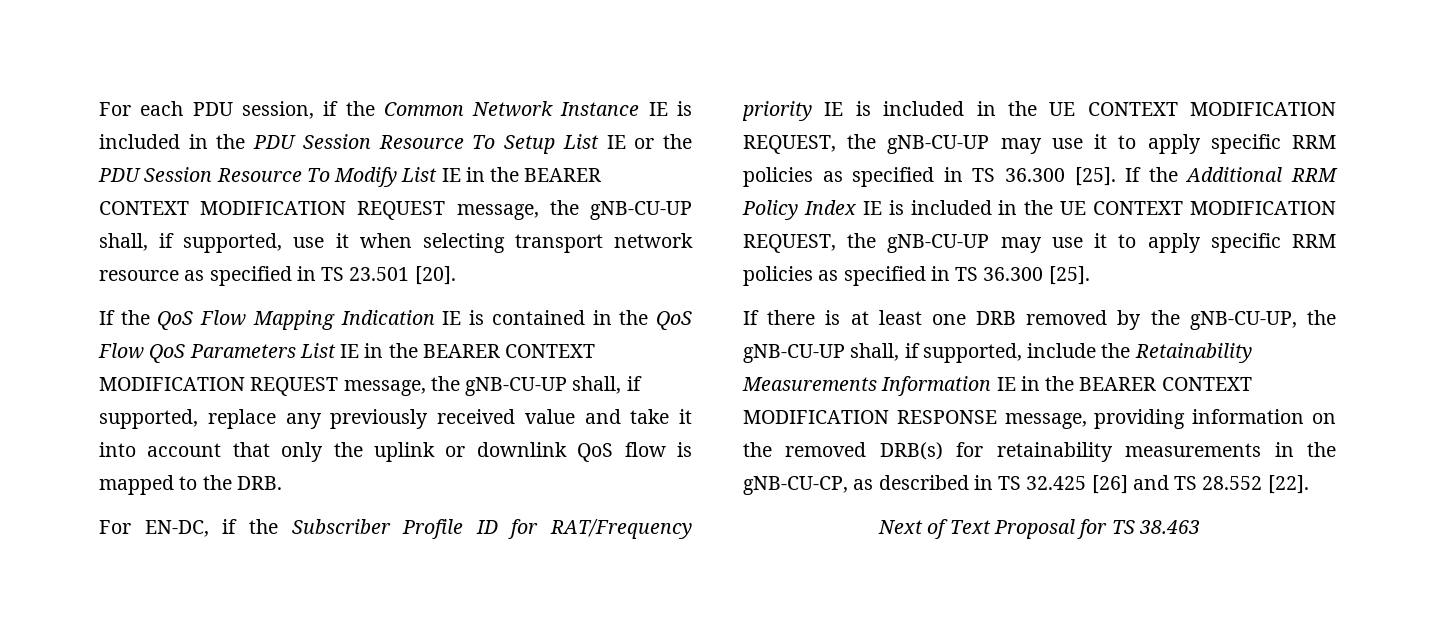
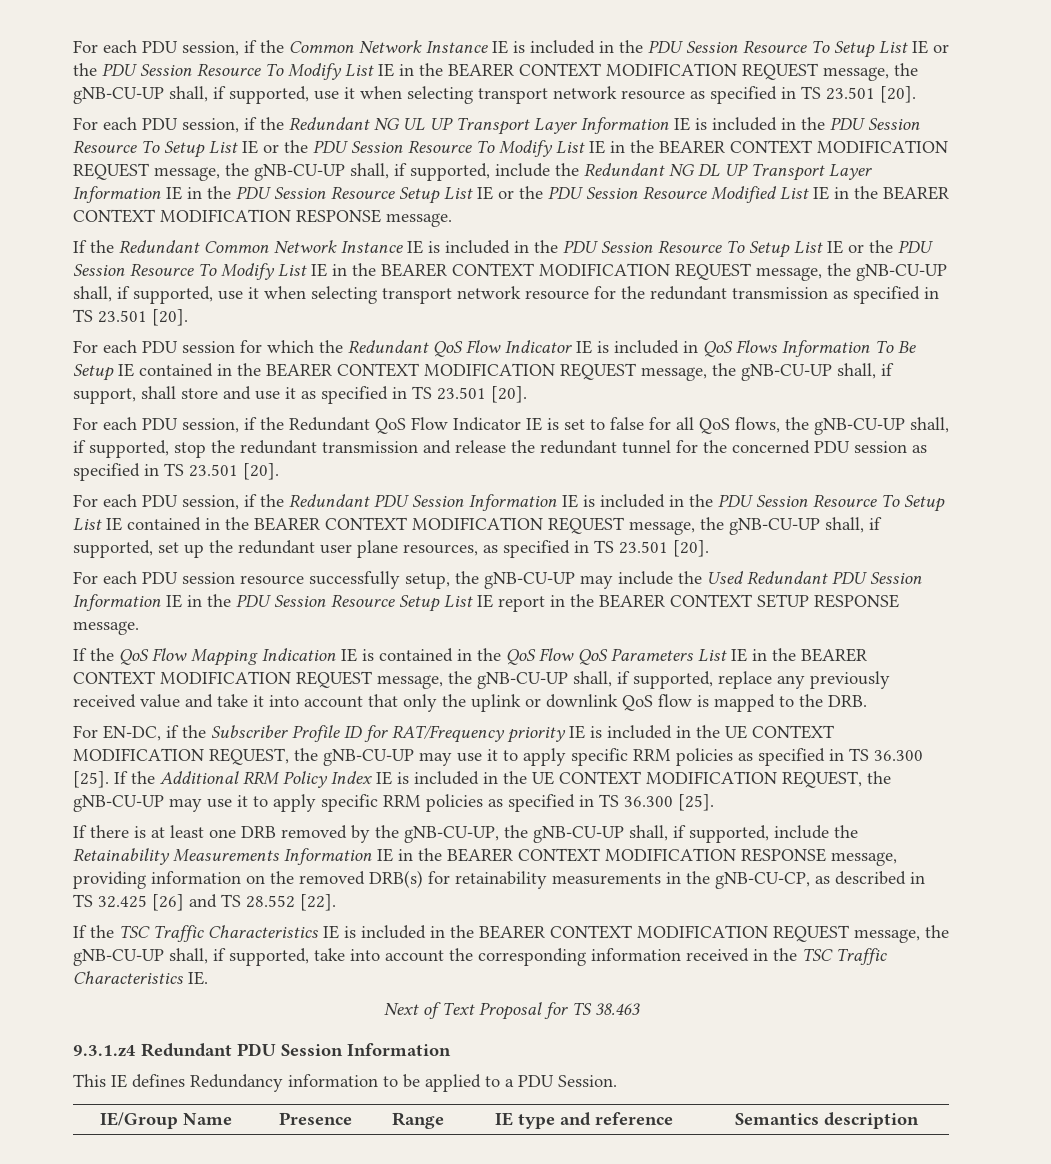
(456, 275) none -> [73,117,920,135] [73,140,948,158] [73,163,872,181] [73,186,949,204] [73,209,452,227] [73,240,934,258] [73,263,947,281] [73,286,939,304] [73,309,188,326] [73,340,916,357] [73,363,894,381] [73,386,527,404] [73,417,949,435] [73,440,927,458] [73,463,279,481] [73,494,945,512] [73,517,882,535] [73,540,709,558] [73,571,922,589] [73,594,899,612] [73,621,139,635] // For each PDU session, if the Redundant NG UL UP Transport Layer Information IE is included in the PDU Session Resource To Setup List IE or the PDU Session Resource To Modify List IE in the BEARER CONTEXT MODIFICATION REQUEST message, the gNB-CU-UP shall, if supported, include the Redundant NG DL UP Transport Layer Information IE in the PDU Session Resource Setup List IE or the PDU Session Resource Modified List IE in the BEARER CONTEXT MODIFICATION RESPONSE message. // If the Redundant Common Network Instance IE is included in the PDU Session Resource To Setup List IE or the PDU Session Resource To Modify List IE in the BEARER CONTEXT MODIFICATION REQUEST message, the gNB-CU-UP shall, if supported, use it when selecting transport network resource for the redundant transmission as specified in TS 23.501 [20]. // For each PDU session for which the Redundant QoS Flow Indicator IE is included in QoS Flows Information To Be Setup IE contained in the BEARER CONTEXT MODIFICATION REQUEST message, the gNB-CU-UP shall, if support, shall store and use it as specified in TS 23.501 [20]. // For each PDU session, if the Redundant QoS Flow Indicator IE is set to false for all QoS flows, the gNB-CU-UP shall, if supported, stop the redundant transmission and release the redundant tunnel for the concerned PDU session as specified in TS 23.501 [20]. // For each PDU session, if the Redundant PDU Session Information IE is included in the PDU Session Resource To Setup List IE contained in the BEARER CONTEXT MODIFICATION REQUEST message, the gNB-CU-UP shall, if supported, set up the redundant user plane resources, as specified in TS 23.501 [20]. // For each PDU session resource successfully setup, the gNB-CU-UP may include the Used Redundant PDU Session Information IE in the PDU Session Resource Setup List IE report in the BEARER CONTEXT SETUP RESPONSE message.
(1309, 484) none -> [73,925,949,943] [73,948,887,966] [73,971,208,985] // If the TSC Traffic Characteristics IE is included in the BEARER CONTEXT MODIFICATION REQUEST message, the gNB-CU-UP shall, if supported, take into account the corresponding information received in the TSC Traffic Characteristics IE.
(1200, 527) none -> [73,1043,451,1057] [73,1074,617,1092] [99,1112,232,1129] [278,1112,352,1125] [392,1112,444,1129] [495,1112,673,1129] [735,1112,919,1129] // 9.3.1.z4 Redundant PDU Session Information // This IE defines Redundancy information to be applied to a PDU Session. // IE/Group Name | Presence | Range | IE type and reference | Semantics description

